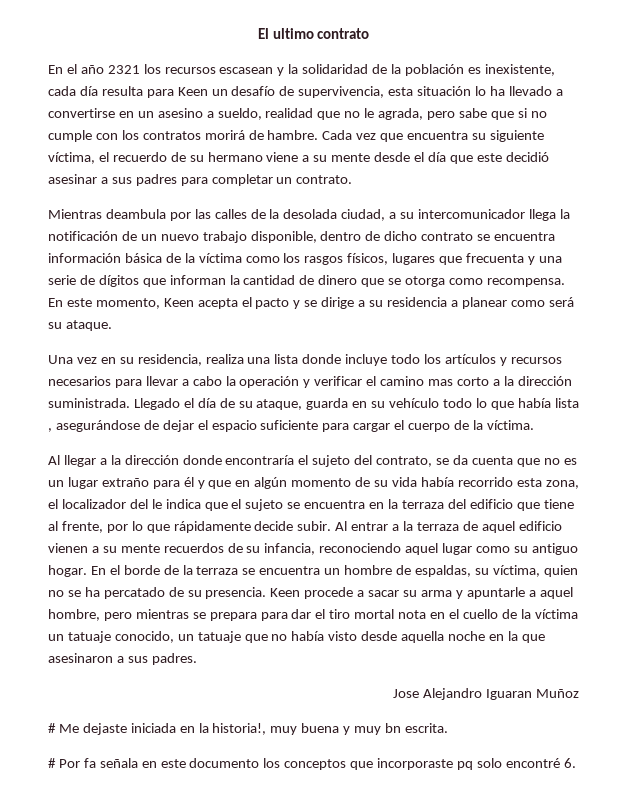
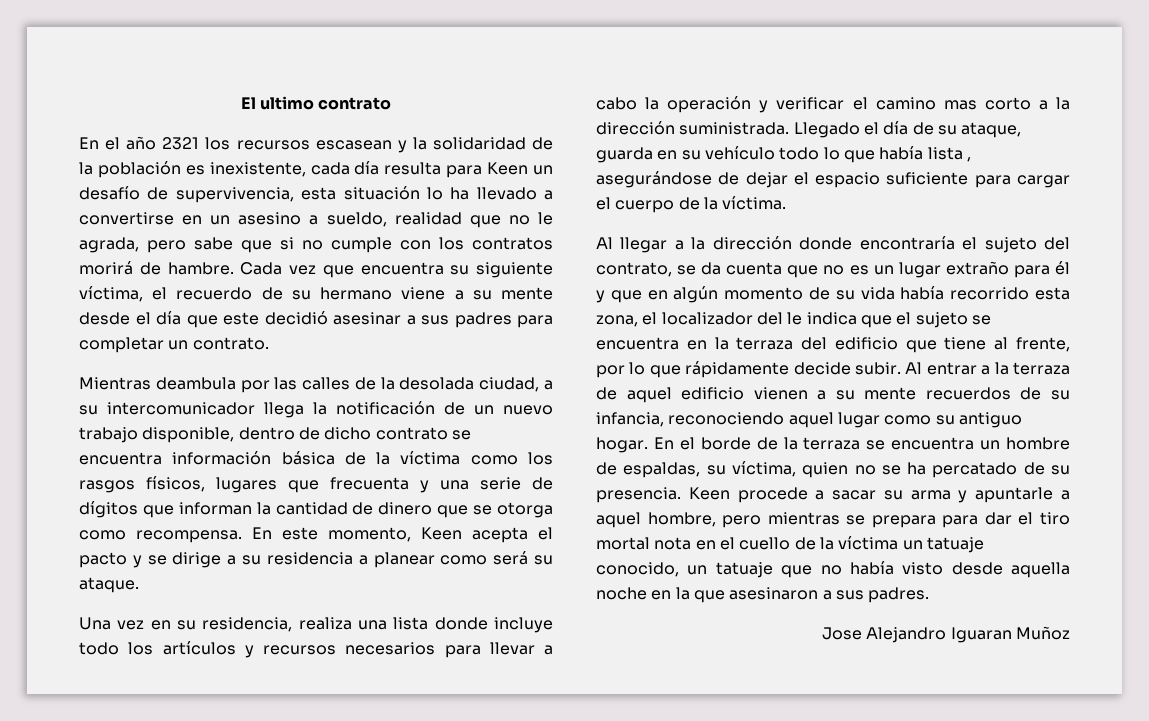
[48,723,448,735] [48,758,576,770] // # Me dejaste iniciada en la historia!, muy buena y muy bn escrita. // # Por fa señala en este documento los conceptos que incorporaste pq solo encontré 6. -> (1070, 633) none

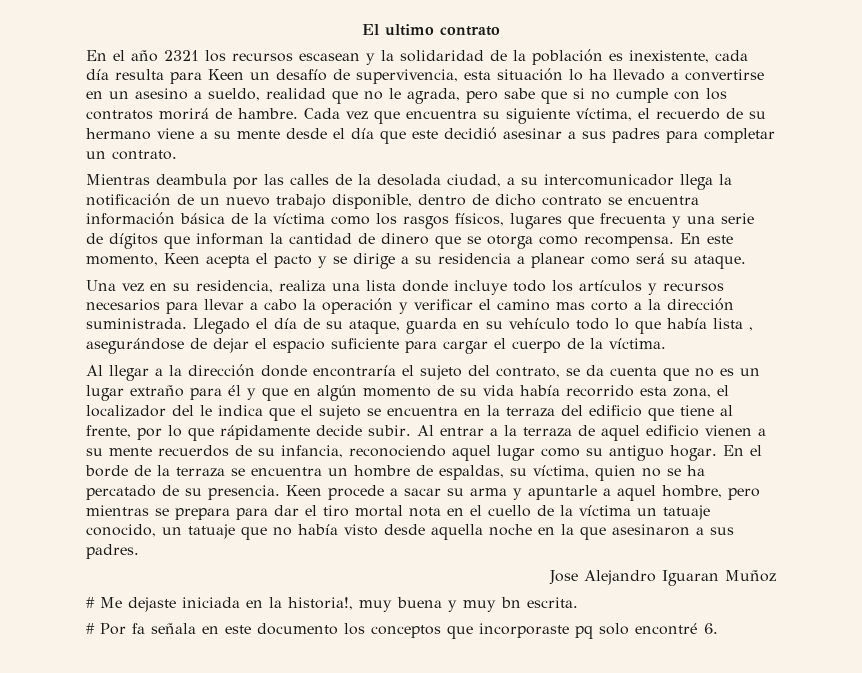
(1070, 633) none -> [86,597,578,612] [86,623,718,639] // # Me dejaste iniciada en la historia!, muy buena y muy bn escrita. // # Por fa señala en este documento los conceptos que incorporaste pq solo encontré 6.

